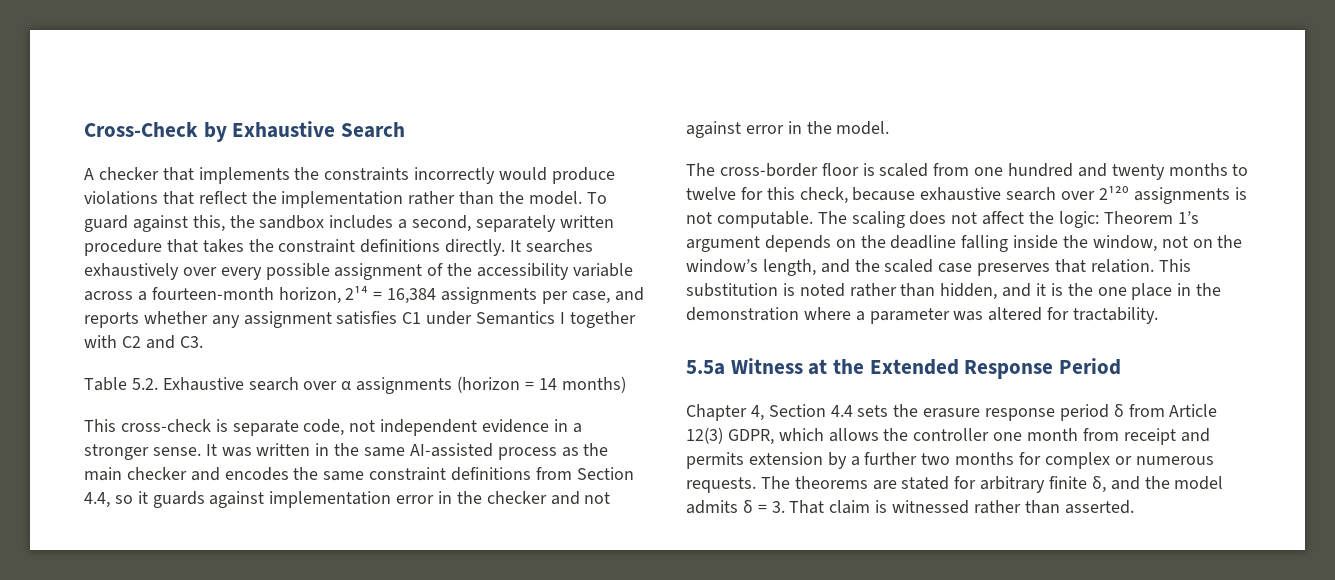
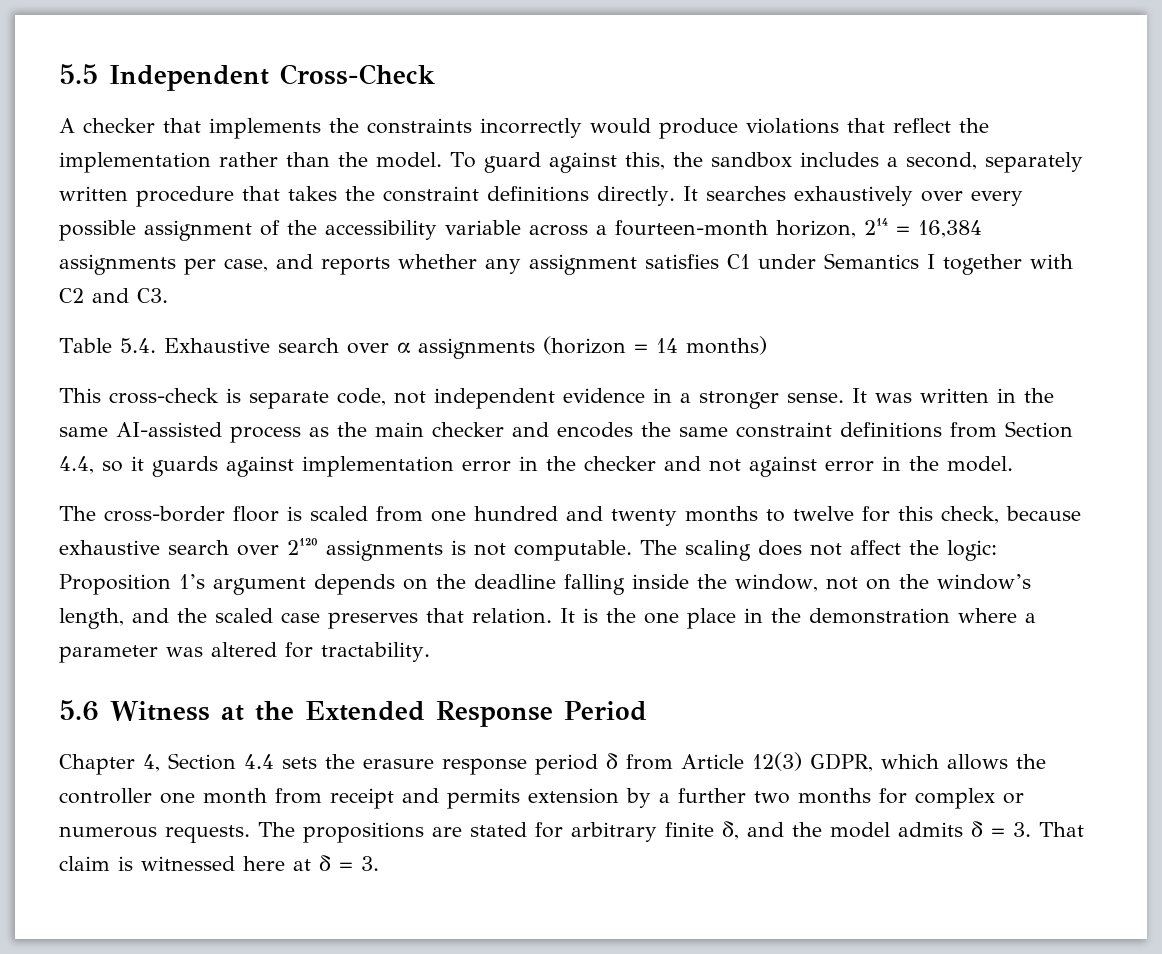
(84, 129) none -> [59,64,269,91] 5.5 Independent
[203,121,406,142] by Exhaustive Search -> (435, 74) none
[131,378,158,390] 5.2. -> [119,338,156,353] 5.4.
[1103,211,1173,224] Theorem -> [59,574,171,595] Proposition
[1158,259,1191,272] [686,283,1047,300] This substitution is noted rather than hidden, and it -> [560,608,575,623] It
[686,360,725,375] 5.5a -> [59,700,99,721] 5.6
[794,476,868,489] theorems -> [303,822,424,843] propositions
[973,500,1134,514] rather than asserted. -> [243,855,379,871] here at δ = 3.

